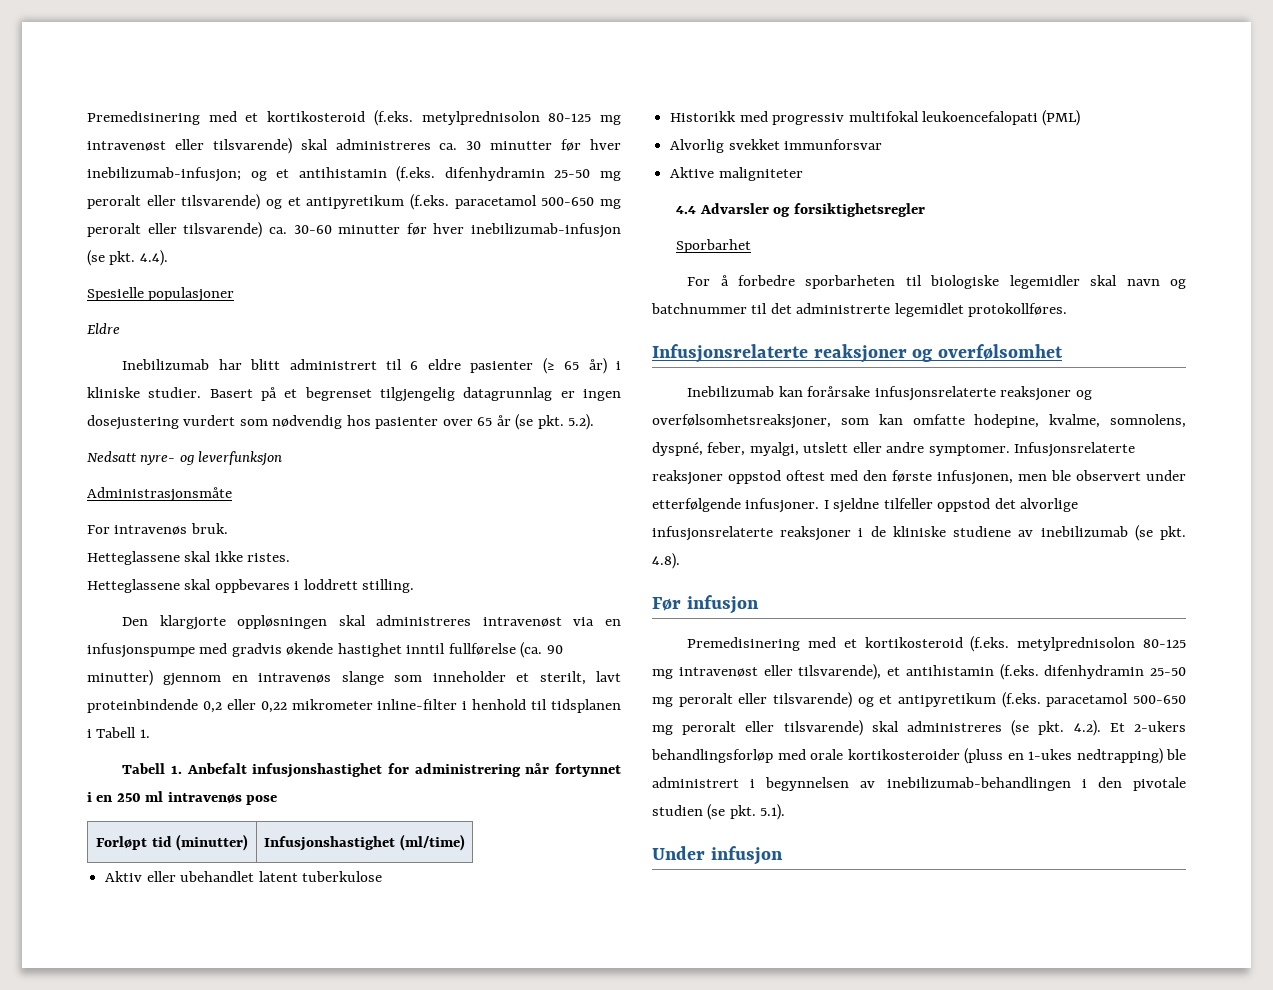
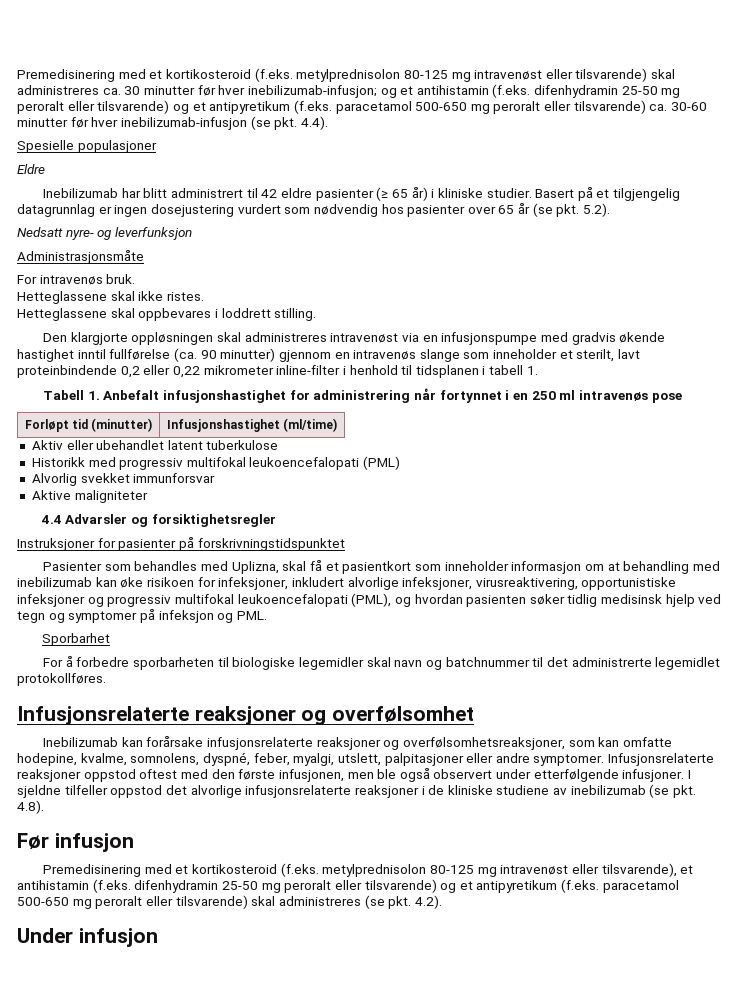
[410,361,419,370] 6 -> [261,189,278,198] 42
[304,387,372,401] begrenset -> (610, 193) none
[96,727,137,738] Tabell -> [489,365,524,375] tabell
(925, 210) none -> [17,537,345,551] [43,560,720,574] [17,577,677,590] [17,593,722,607] [17,609,267,623] // Instruksjoner for pasienter på forskrivningstidspunktet // Pasienter som behandles med Uplizna, skal få et pasientkort som inneholder informasjon om at behandling med inebilizumab kan øke risikoen for infeksjoner, inkludert alvorlige infeksjoner, virusreaktivering, opportunistiske infeksjoner og progressiv multifokal leukoencefalopati (PML), og hvordan pasienten søker tidlig medisinsk hjelp ved tegn og symptomer på infeksjon og PML.
[803,442,849,453] utslett -> [337,753,464,766] utslett, palpitasjoner
(1071, 475) none -> [399,768,430,782] også
[1109,721,1186,732] [651,748,1186,764] [652,777,1186,791] [652,804,786,820] Et 2-ukers behandlingsforløp med orale kortikosteroider (pluss en 1-ukes nedtrapping) ble administrert i begynnelsen av inebilizumab-behandlingen i den pivotale studien (se pkt. 5.1). -> (442, 902) none

